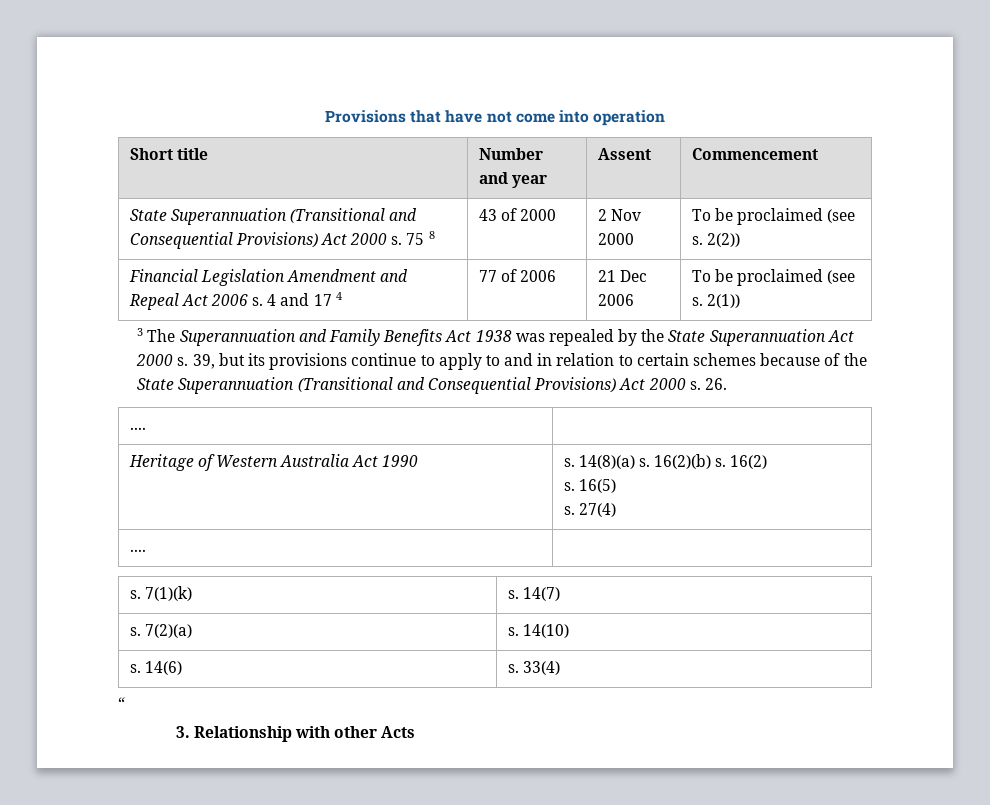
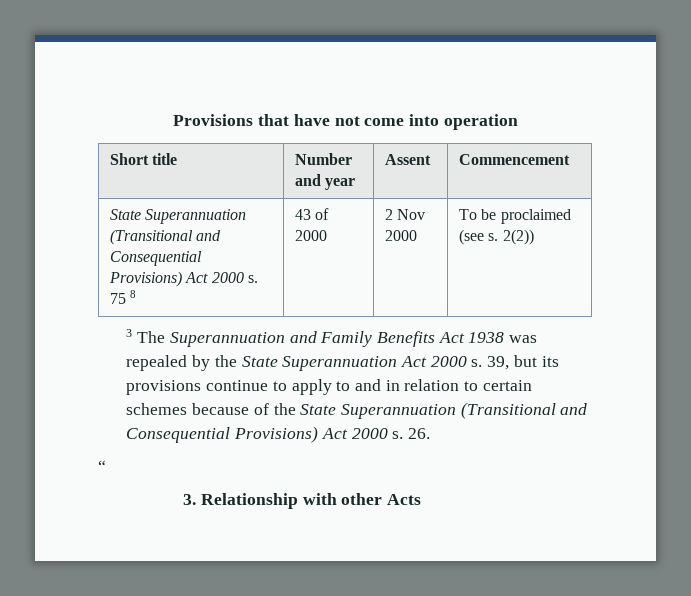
[128,269,409,286] [128,292,342,310] [478,269,556,282] [597,270,647,282] [597,294,634,306] [691,269,856,286] [691,294,740,308] // Financial Legislation Amendment and Repeal Act 2006 s. 4 and 17 4 | 77 of 2006 | 21 Dec 2006 | To be proclaimed (see s. 2(1)) -> (534, 237) none
[129,427,146,430] [128,454,419,471] [563,454,768,469] [563,479,616,493] [563,503,616,517] [129,549,146,552] [129,586,192,601] [507,587,560,601] [129,624,192,638] [507,624,569,638] [129,661,182,675] [507,661,560,675] // .... | // Heritage of Western Australia Act 1990 | s. 14(8)(a) s. 16(2)(b) s. 16(2) // s. 16(5) // s. 27(4) // .... | // s. 7(1)(k) | s. 14(7) // s. 7(2)(a) | s. 14(10) // s. 14(6) | s. 33(4) -> (431, 433) none

